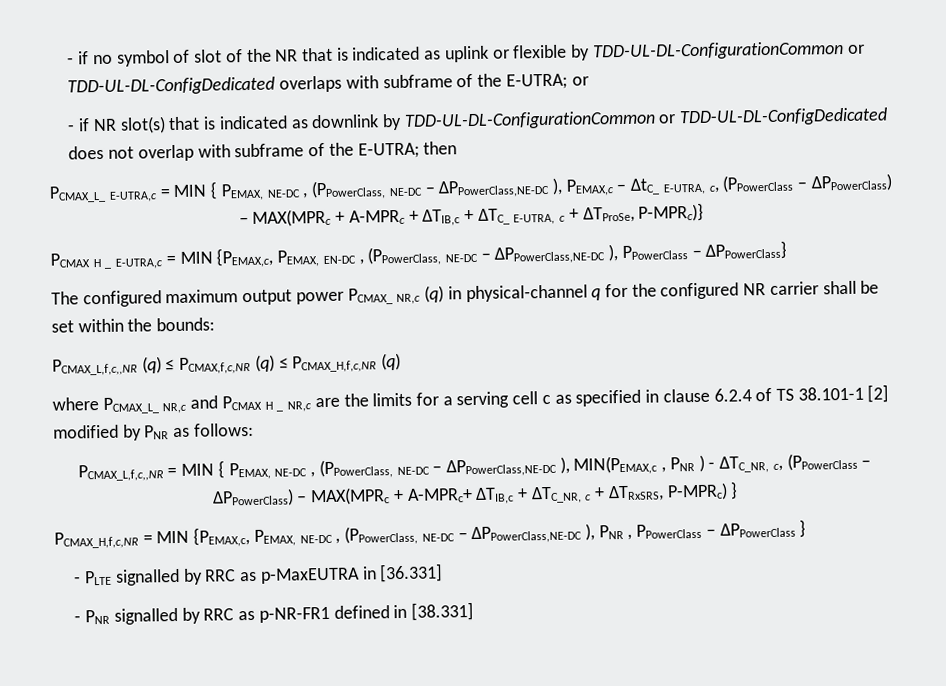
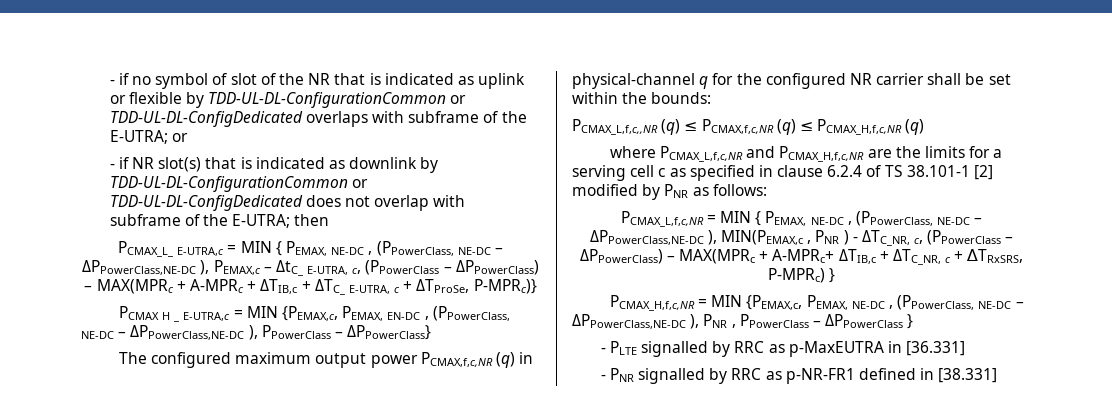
[347,288,421,305] PCMAX_ NR,c -> [420,352,493,367] PCMAX,f,c,NR
[102,395,312,414] PCMAX_L_ NR,c and PCMAX H _ NR,c -> [660,146,865,162] PCMAX_L,f,c,NR and PCMAX_H,f,c,NR
[77,464,164,482] PCMAX_L,f,c,,NR -> [620,211,704,227] PCMAX_L,f,c,NR

